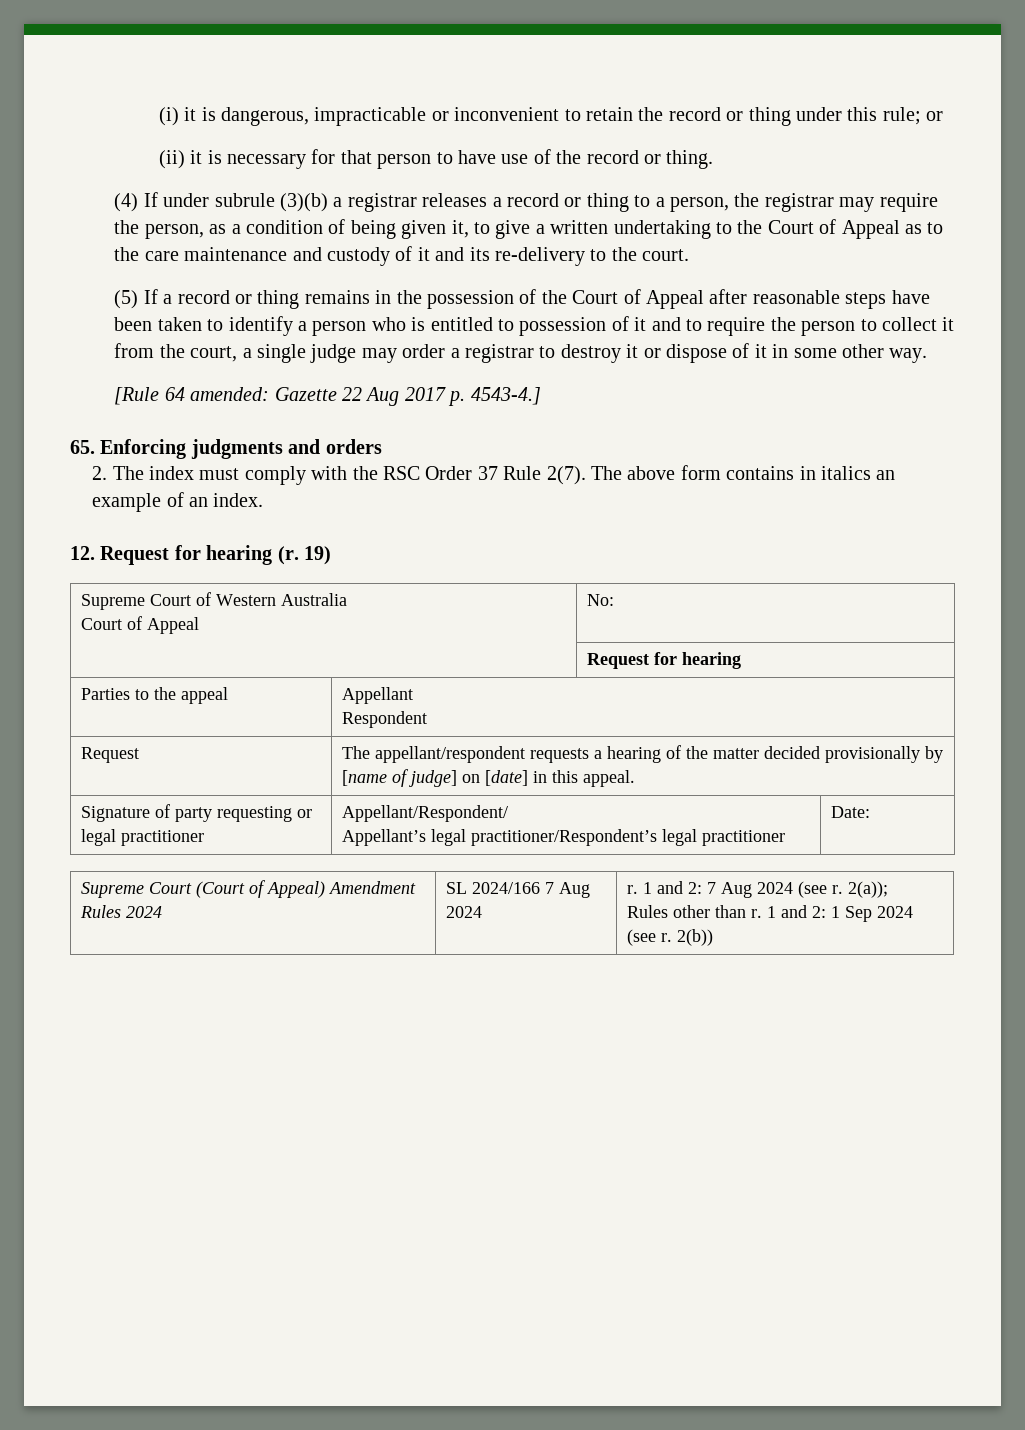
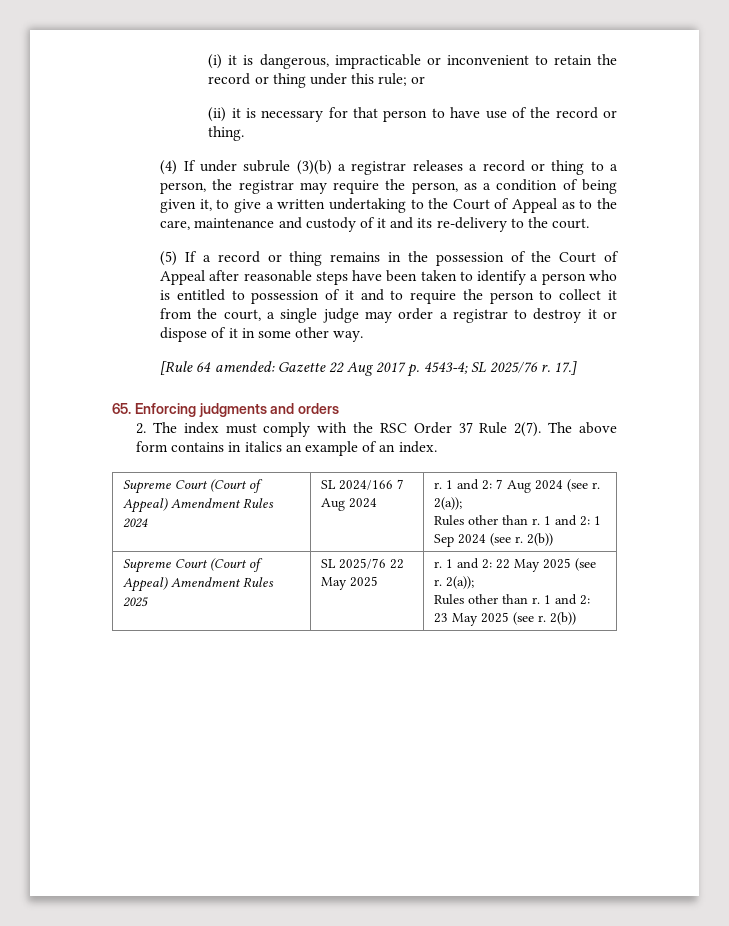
[144,251,179,261] care -> [160,220,191,230] care,
[470,387,541,405] 4543-4.] -> [423,361,578,375] 4543-4; SL 2025/76 r. 17.]
[70,545,331,565] [80,592,347,610] [80,616,199,634] [586,594,614,606] [586,652,741,669] [80,687,228,704] [341,687,413,704] [341,711,427,728] [80,747,139,763] [341,745,943,763] [341,769,635,787] [80,804,312,822] [80,829,204,846] [341,805,508,822] [341,829,785,846] [830,806,870,818] // 12. Request for hearing (r. 19) // Supreme Court of Western Australia // Court of Appeal | No: // | Request for hearing // Parties to the appeal | Appellant // Respondent // Request | The appellant/respondent requests a hearing of the matter decided provisionally by [name of judge] on [date] in this appeal. // Signature of party requesting or legal practitioner | Appellant/Respondent/ // Appellant’s legal practitioner/Respondent’s legal practitioner | Date: -> (437, 447) none
(713, 937) none -> [122,558,263,573] [122,577,274,592] [122,597,148,607] [320,558,404,569] [320,576,378,590] [433,558,596,572] [433,576,474,589] [433,594,590,605] [433,612,576,626] // Supreme Court (Court of Appeal) Amendment Rules 2025 | SL 2025/76 22 May 2025 | r. 1 and 2: 22 May 2025 (see r. 2(a)); // Rules other than r. 1 and 2: 23 May 2025 (see r. 2(b))

